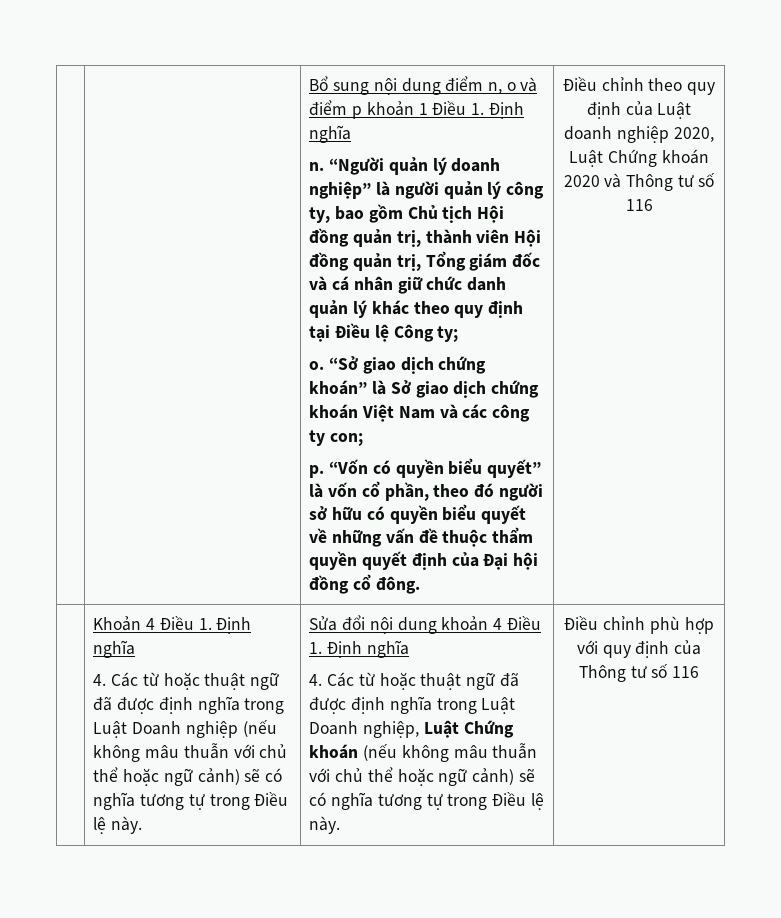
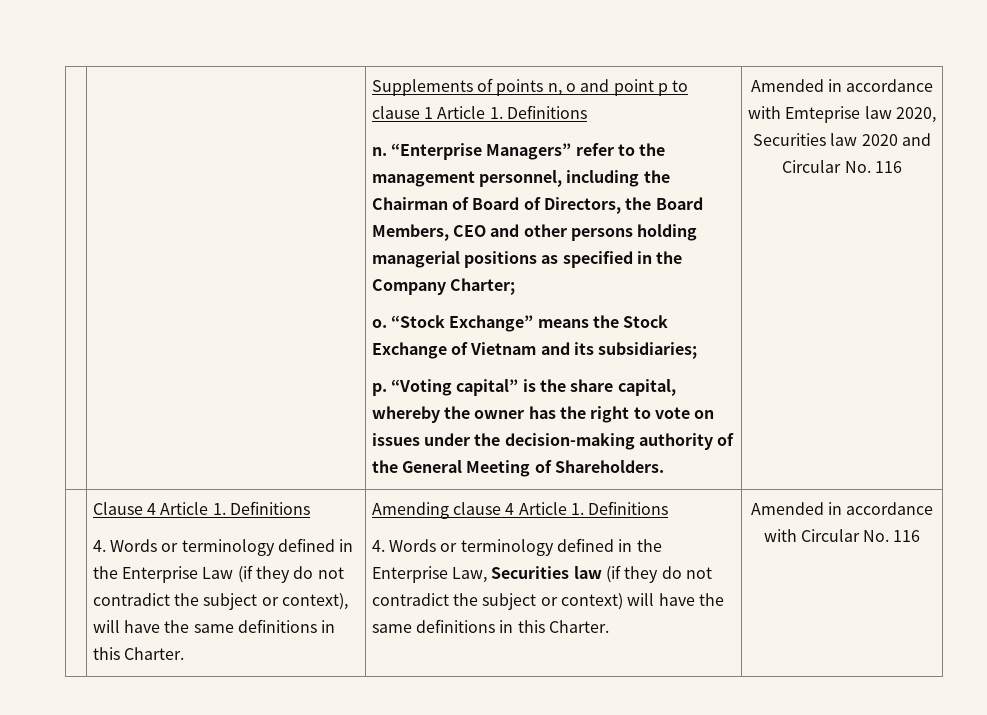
[309,76,538,95] [309,100,524,119] [309,125,352,143] [309,157,501,175] [309,181,544,199] [309,204,504,223] [309,228,541,247] [309,251,540,271] [309,276,506,294] [309,300,523,318] [309,323,459,342] [309,356,487,374] [309,380,539,398] [309,404,530,422] [309,430,364,446] [309,458,541,478] [309,481,543,501] [309,504,526,524] [309,527,533,547] [309,551,538,570] [309,574,420,594] [562,77,716,95] [586,101,692,119] [564,126,714,143] [569,149,709,167] [563,173,715,191] [625,199,653,211] [93,616,252,634] [93,640,136,658] [93,672,279,690] [93,696,285,714] [93,720,277,738] [93,743,288,762] [93,767,282,786] [93,792,289,810] [93,816,143,834] [309,615,541,634] [309,640,409,658] [309,672,519,690] [309,696,516,714] [309,720,514,738] [309,743,538,762] [309,767,535,786] [309,792,544,810] [309,816,341,834] [564,616,714,634] [576,640,702,658] [578,664,668,682] | | Bổ sung nội dung điểm n, o và điểm p khoản 1 Điều 1. Định nghĩa // n. “Người quản lý doanh nghiệp” là người quản lý công ty, bao gồm Chủ tịch Hội đồng quản trị, thành viên Hội đồng quản trị, Tổng giám đốc và cá nhân giữ chức danh quản lý khác theo quy định tại Điều lệ Công ty; // o. “Sở giao dịch chứng khoán” là Sở giao dịch chứng khoán Việt Nam và các công ty con; // p. “Vốn có quyền biểu quyết” là vốn cổ phần, theo đó người sở hữu có quyền biểu quyết về những vấn đề thuộc thẩm quyền quyết định của Đại hội đồng cổ đông. | Điều chỉnh theo quy định của Luật doanh nghiệp 2020, Luật Chứng khoán 2020 và Thông tư số 116 // | Khoản 4 Điều 1. Định nghĩa // 4. Các từ hoặc thuật ngữ đã được định nghĩa trong Luật Doanh nghiệp (nếu không mâu thuẫn với chủ thể hoặc ngữ cảnh) sẽ có nghĩa tương tự trong Điều lệ này. | Sửa đổi nội dung khoản 4 Điều 1. Định nghĩa // 4. Các từ hoặc thuật ngữ đã được định nghĩa trong Luật Doanh nghiệp, Luật Chứng khoán (nếu không mâu thuẫn với chủ thể hoặc ngữ cảnh) sẽ có nghĩa tương tự trong Điều lệ này. | Điều chỉnh phù hợp với quy định của Thông tư số -> [371,78,689,96] [371,105,587,119] [371,143,666,160] [371,170,670,187] [371,197,703,214] [371,224,698,241] [371,251,683,268] [371,278,515,295] [371,315,669,332] [371,342,698,359] [371,379,676,396] [371,406,715,423] [371,433,735,450] [371,460,664,477] [750,79,934,92] [748,106,936,123] [753,133,931,146] [782,160,902,173] [92,501,310,515] [92,538,354,556] [92,565,344,583] [92,593,348,610] [92,619,336,633] [92,647,184,660] [371,501,669,519] [371,538,662,556] [371,565,712,583] [371,593,724,610] [371,619,609,633] [750,502,934,515] [763,529,890,542] | | Supplements of points n, o and point p to clause 1 Article 1. Definitions // n. “Enterprise Managers” refer to the management personnel, including the Chairman of Board of Directors, the Board Members, CEO and other persons holding managerial positions as specified in the Company Charter; // o. “Stock Exchange” means the Stock Exchange of Vietnam and its subsidiaries; // p. “Voting capital” is the share capital, whereby the owner has the right to vote on issues under the decision-making authority of the General Meeting of Shareholders. | Amended in accordance with Emteprise law 2020, Securities law 2020 and Circular No. 116 // | Clause 4 Article 1. Definitions // 4. Words or terminology defined in the Enterprise Law (if they do not contradict the subject or context), will have the same definitions in this Charter. | Amending clause 4 Article 1. Definitions // 4. Words or terminology defined in the Enterprise Law, Securities law (if they do not contradict the subject or context) will have the same definitions in this Charter. | Amended in accordance with Circular No.

